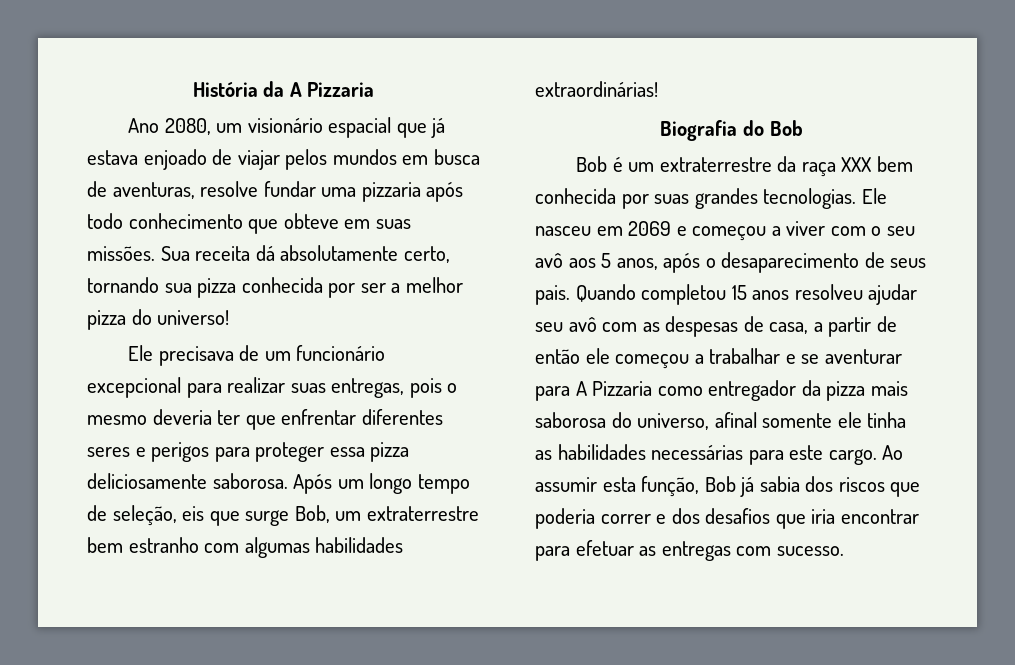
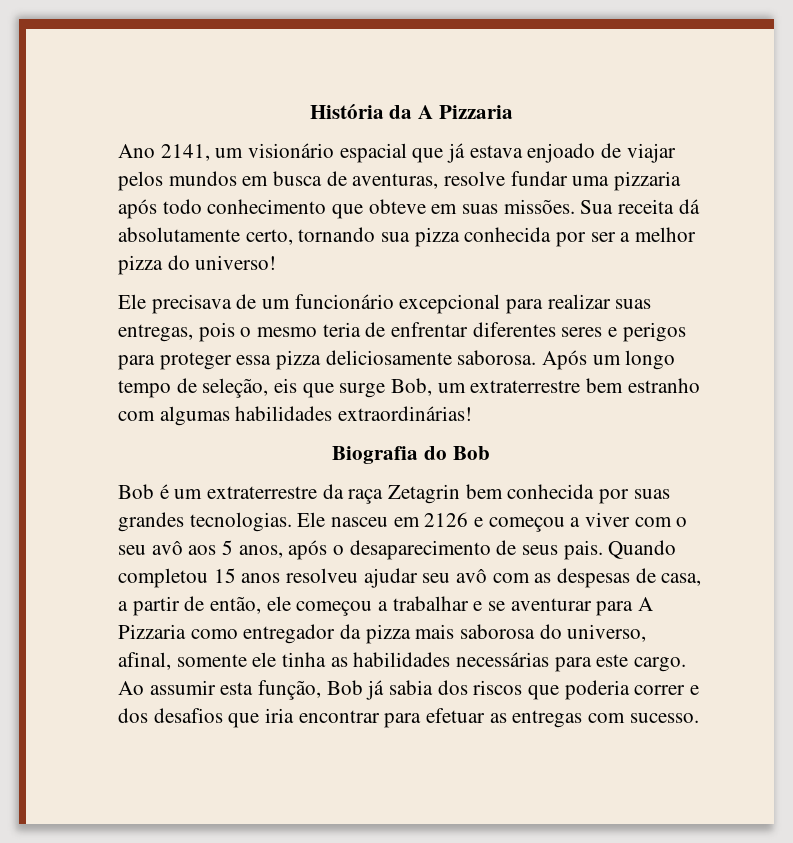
[164,118,211,135] 2080, -> [160,144,210,161] 2141,
[152,409,276,430] deveria ter que -> [322,322,386,337] teria de
[841,157,872,172] XXX -> [388,484,461,504] Zetagrin
[628,221,672,236] 2069 -> [424,512,469,527] 2126
[535,349,580,364] então -> [210,596,262,614] então,
[714,412,757,428] afinal -> [118,652,171,670] afinal,

